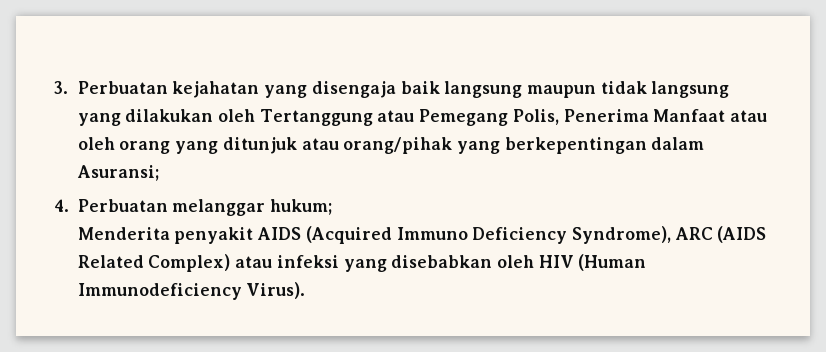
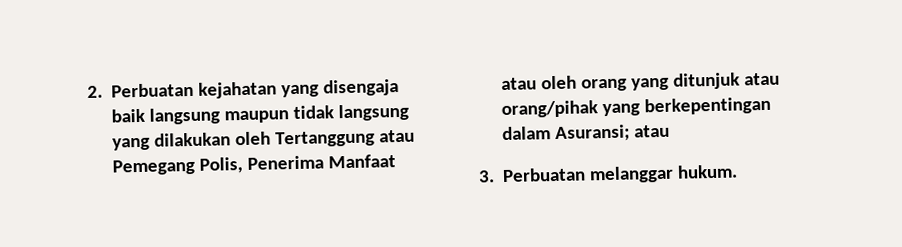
[54,81,68,94] 3. -> [87,85,103,98] 2.
[54,199,333,216] [77,226,767,244] [77,254,647,272] [77,282,306,300] // 4. Perbuatan melanggar hukum; // Menderita penyakit AIDS (Acquired Immuno Deficiency Syndrome), ARC (AIDS Related Complex) atau infeksi yang disebabkan oleh HIV (Human Immunodeficiency Virus). -> [634,124,671,138] [478,164,739,184] atau // 3. Perbuatan melanggar hukum.

